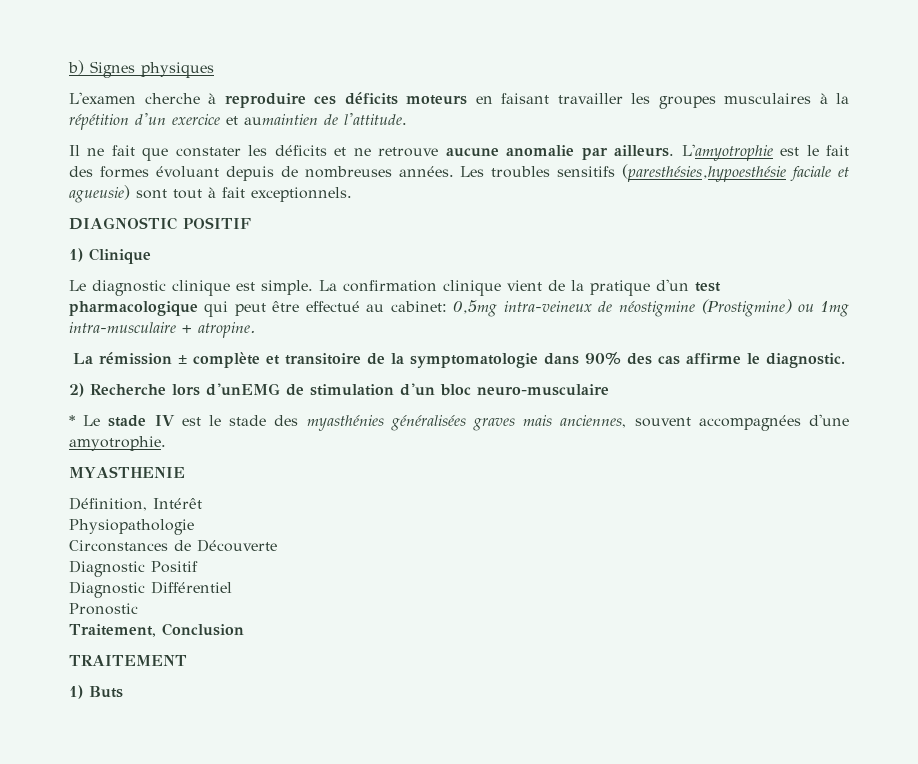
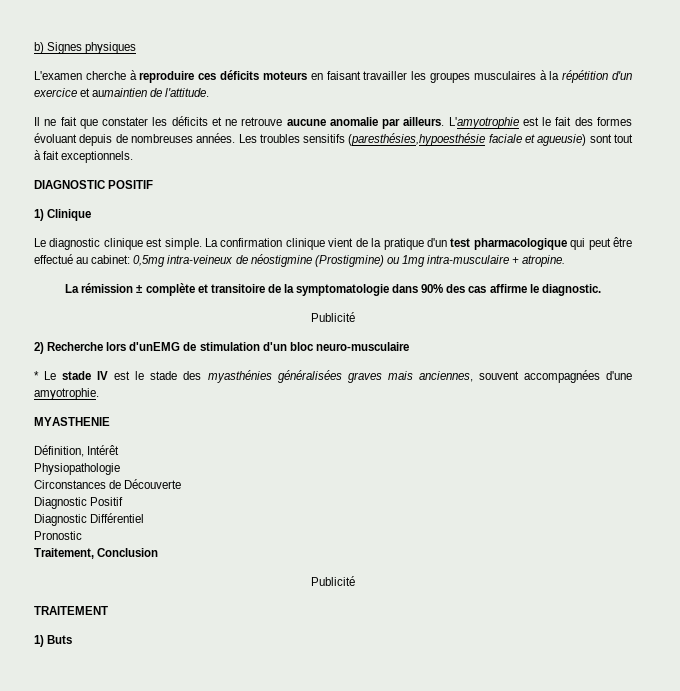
(845, 360) none -> [311,312,355,322] // Publicité
(244, 629) none -> [311,576,355,586] // Publicité

